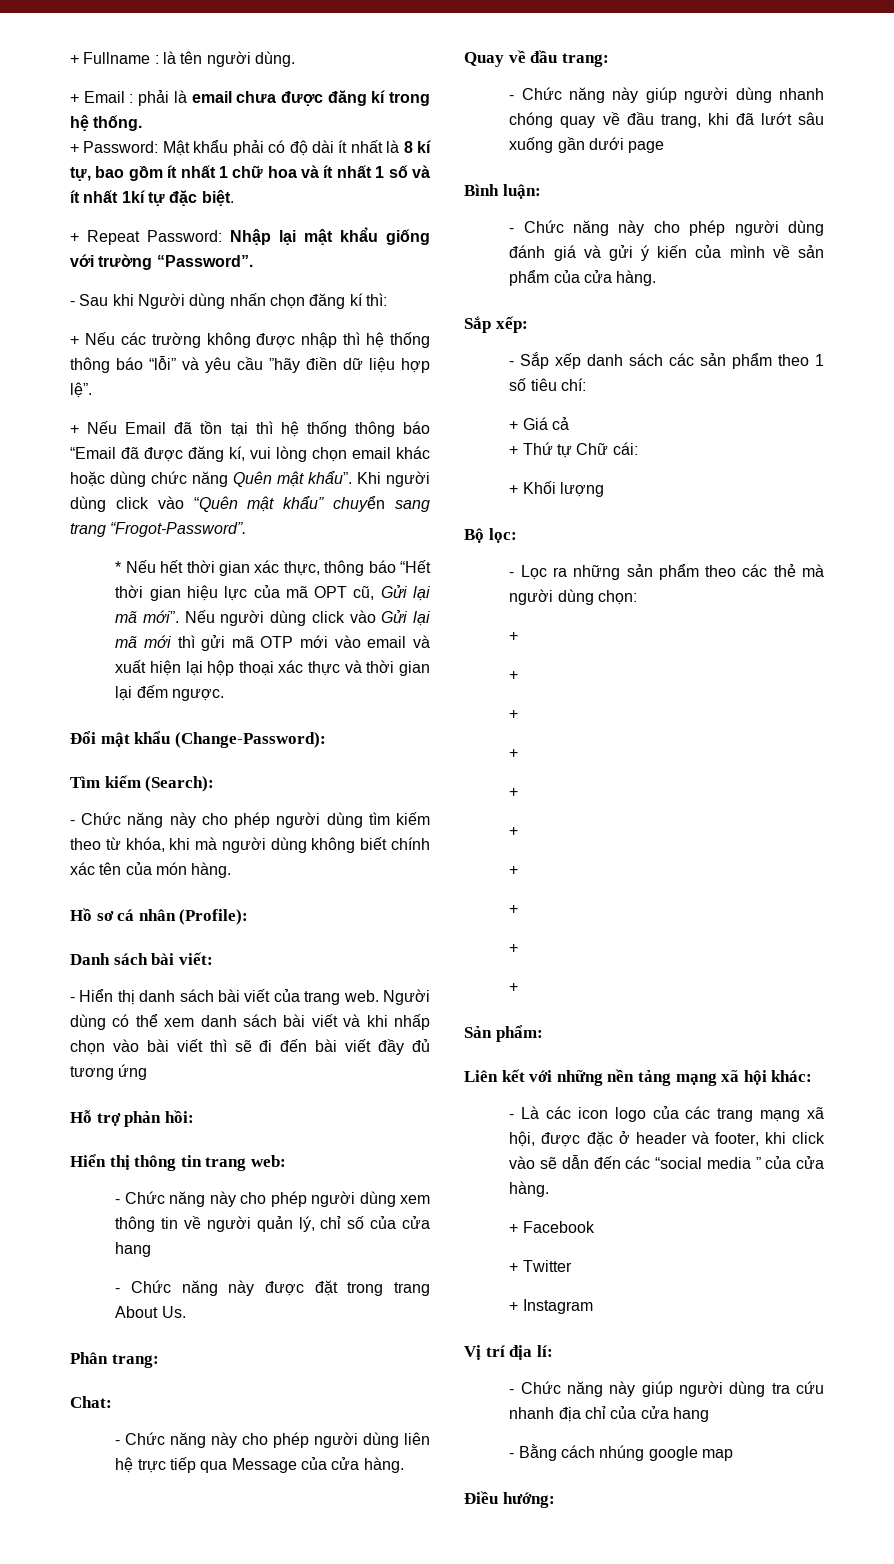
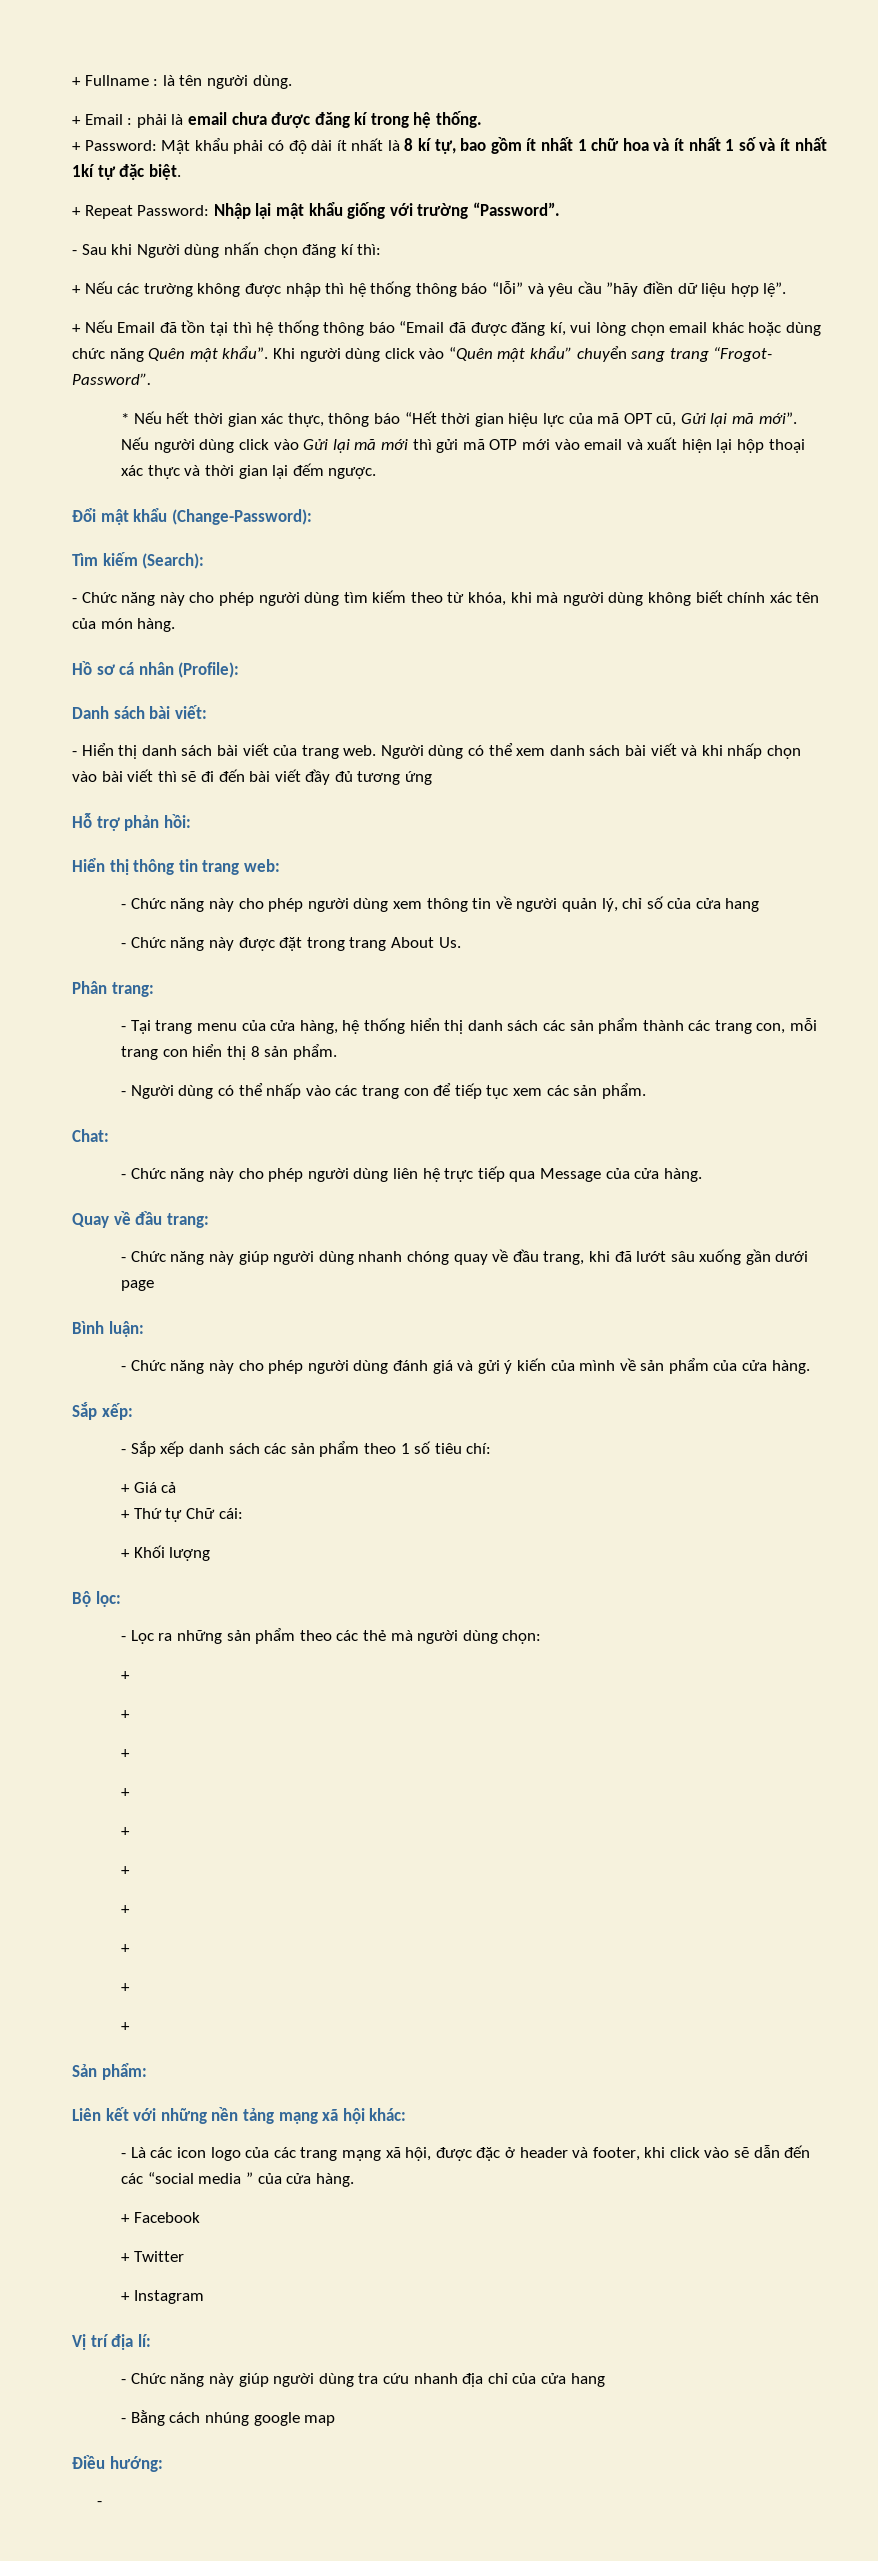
[110,522,247,537] “Frogot-Password”. -> [713,347,773,362] [72,373,151,385] “Frogot- Password”.
(159, 1361) none -> [121,1018,818,1034] [121,1044,337,1060] [121,1083,646,1099] // - Tại trang menu của cửa hàng, hệ thống hiển thị danh sách các sản phẩm thành các trang con, mỗi trang con hiển thị 8 sản phẩm. // - Người dùng có thể nhấp vào các trang con để tiếp tục xem các sản phẩm.
(555, 1500) none -> [96,2501,102,2506] // -

